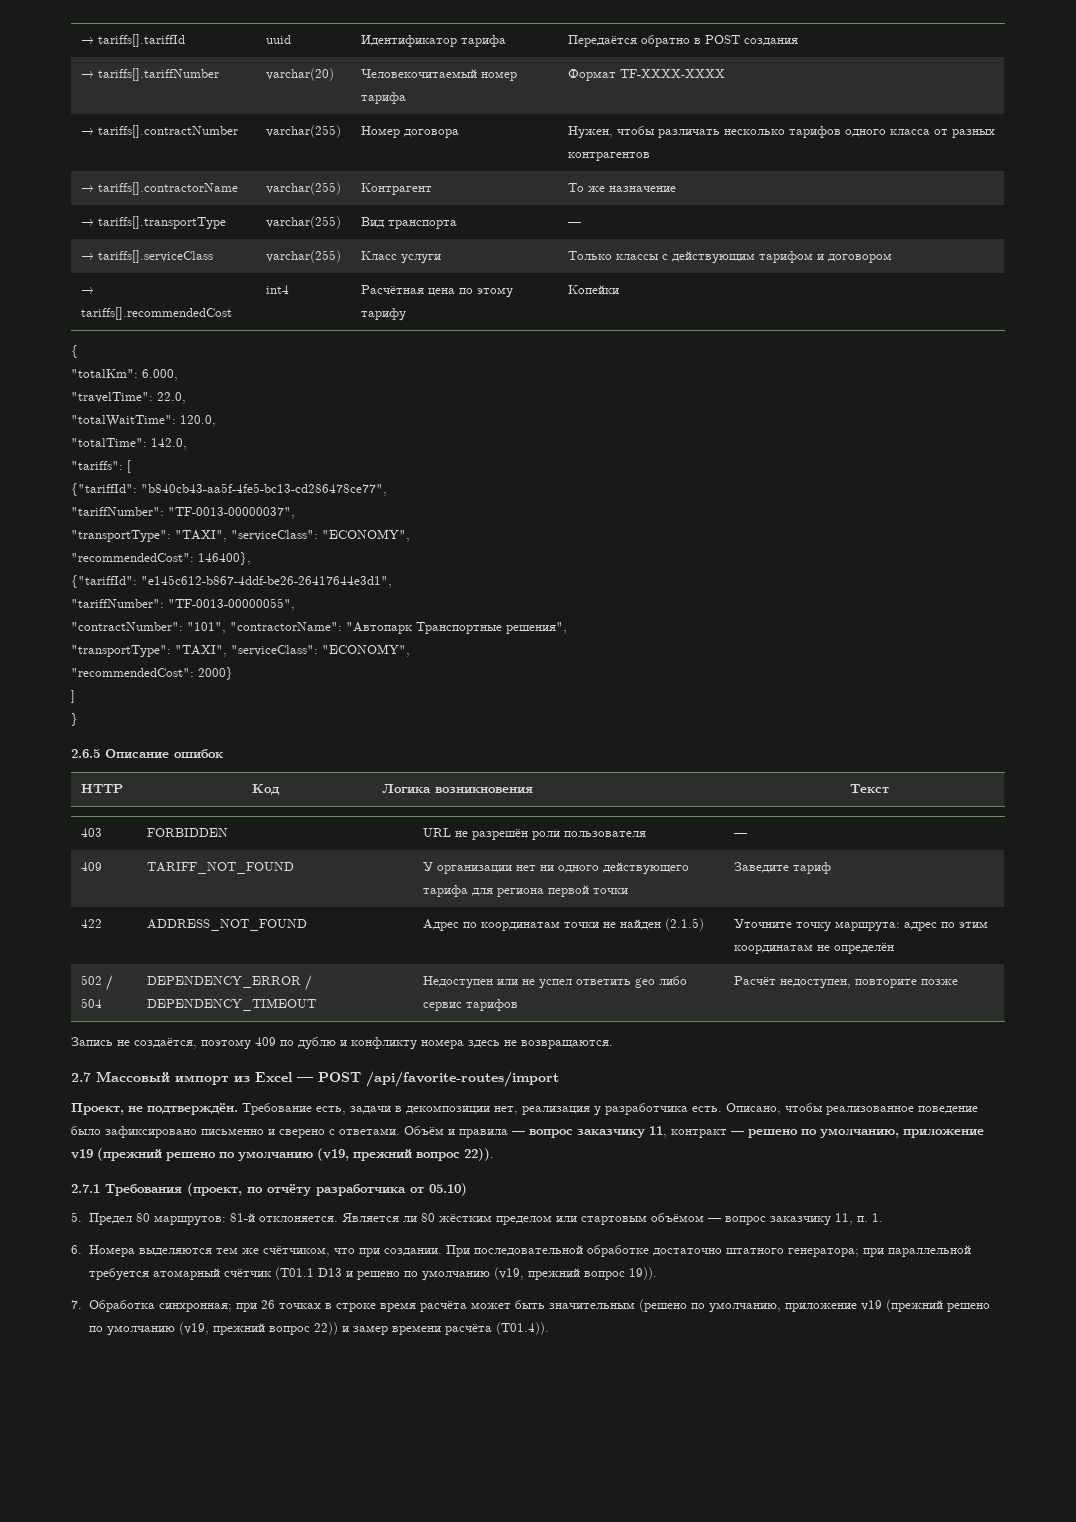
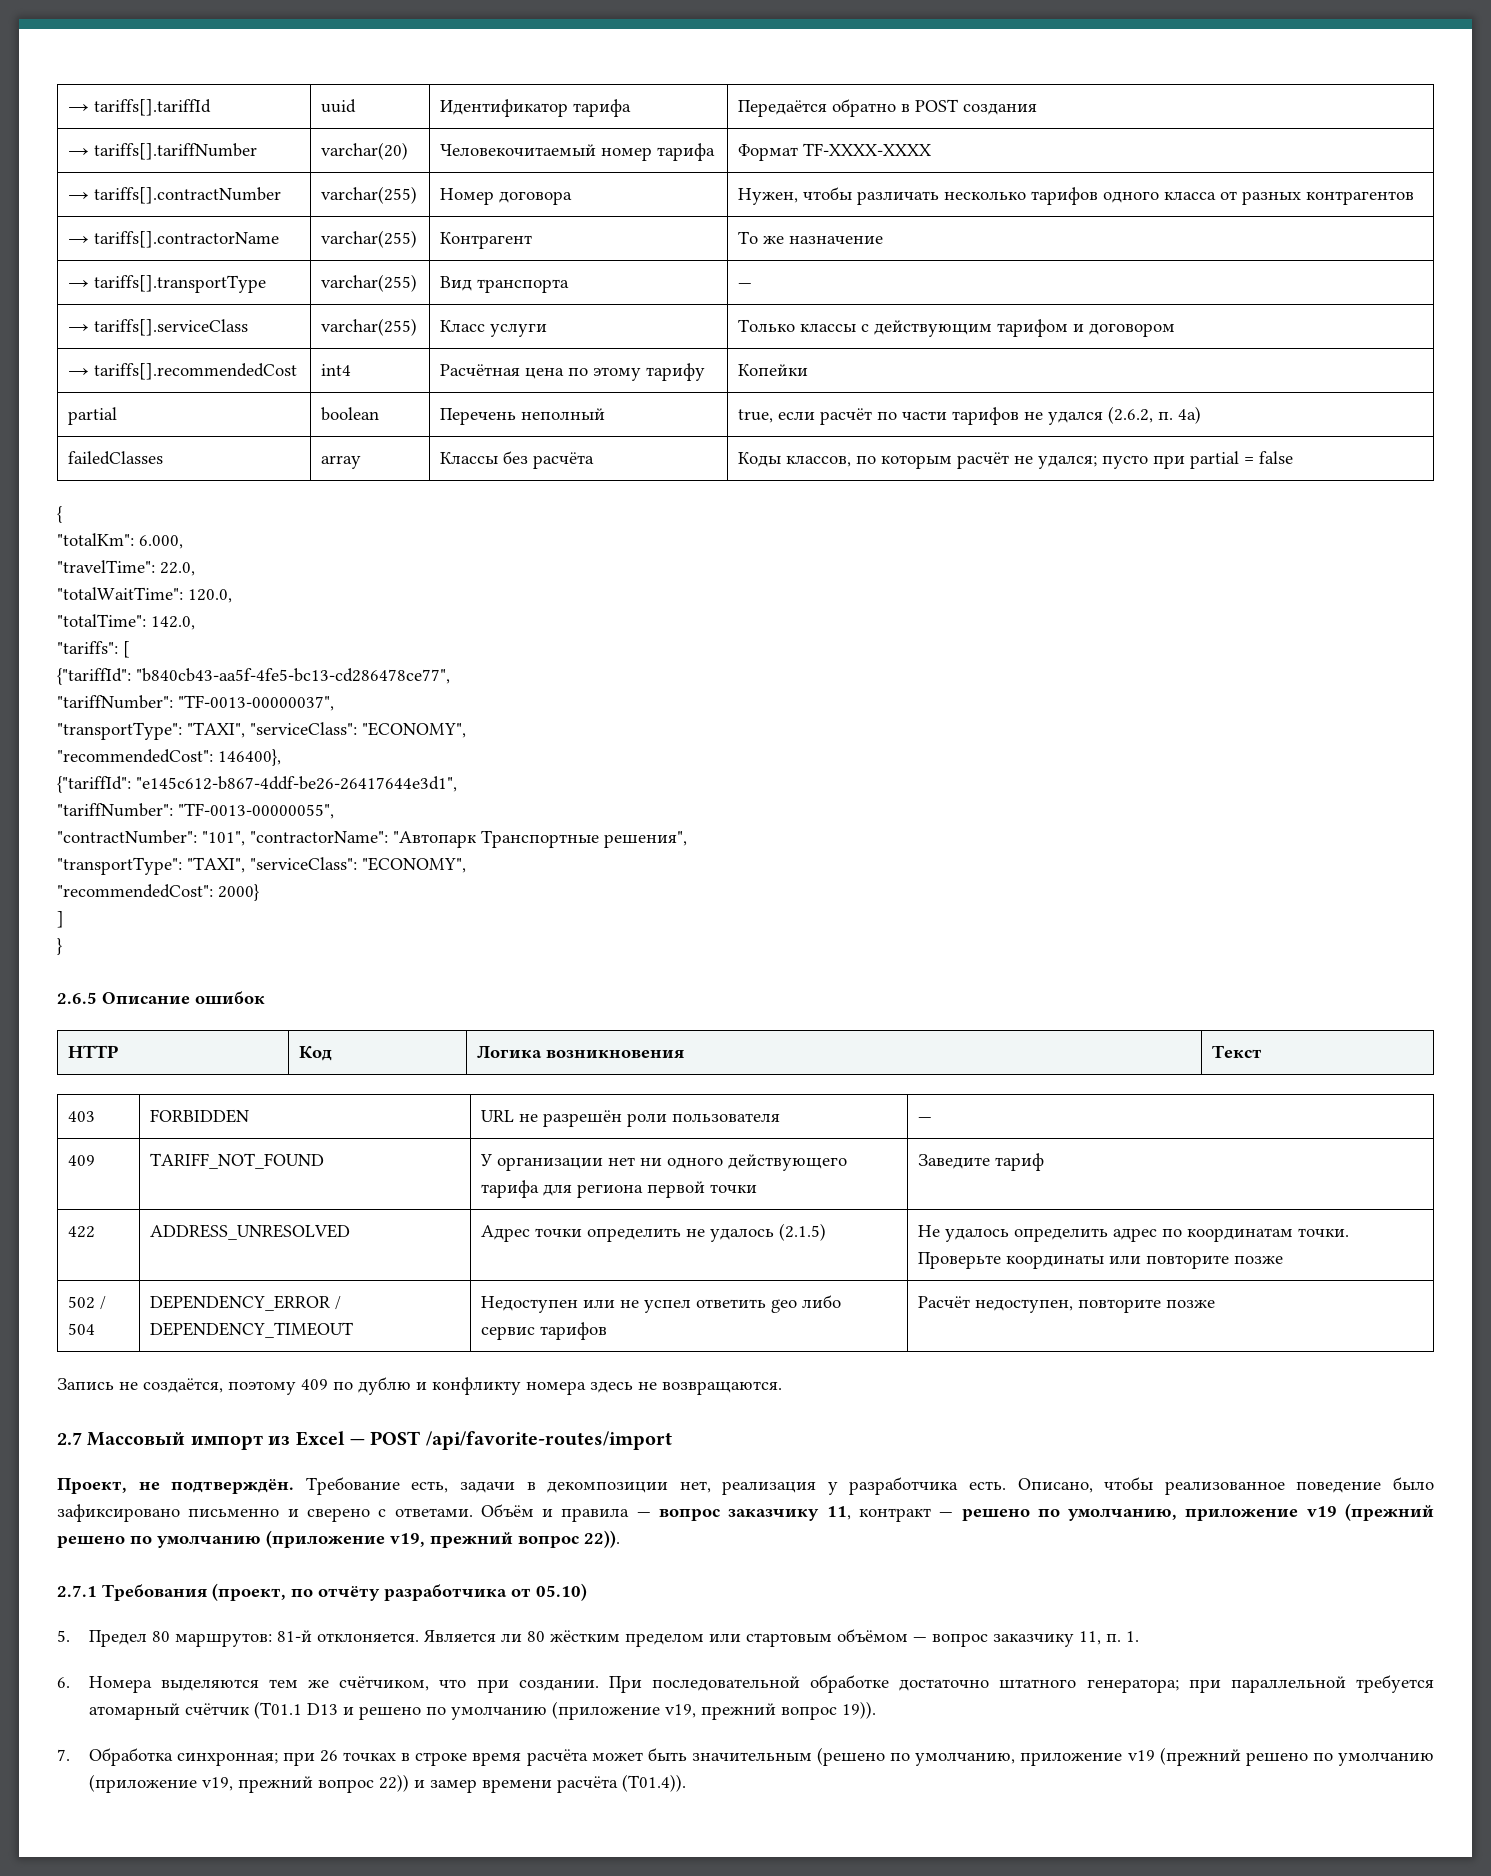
(619, 289) none -> [68,407,118,425] [321,407,380,421] [440,408,606,425] [738,406,1202,425] [68,451,164,465] [321,455,362,469] [440,451,595,469] [738,451,1294,469] // partial | boolean | Перечень неполный | true, если расчёт по части тарифов не удался (2.6.2, п. 4а) // failedClasses | array | Классы без расчёта | Коды классов, по которым расчёт не удался; пусто при partial = false
[146,919,307,931] ADDRESS_NOT_FOUND -> [150,1224,351,1240] ADDRESS_UNRESOLVED
[462,918,704,931] [733,919,988,932] [733,943,894,954] по координатам точки не найден (2.1.5) | Уточните точку маршрута: адрес по этим координатам не определён -> [535,1223,827,1242] [918,1225,1350,1242] [918,1252,1284,1269] точки определить не удалось (2.1.5) | Не удалось определить адрес по координатам точки. Проверьте координаты или повторите позже
[317,1148,349,1161] (v19, -> [266,1530,425,1548] (приложение v19,
[493,1267,524,1280] (v19, -> [551,1701,696,1720] (приложение v19,
[178,1322,209,1335] (v19, -> [88,1774,233,1793] (приложение v19,

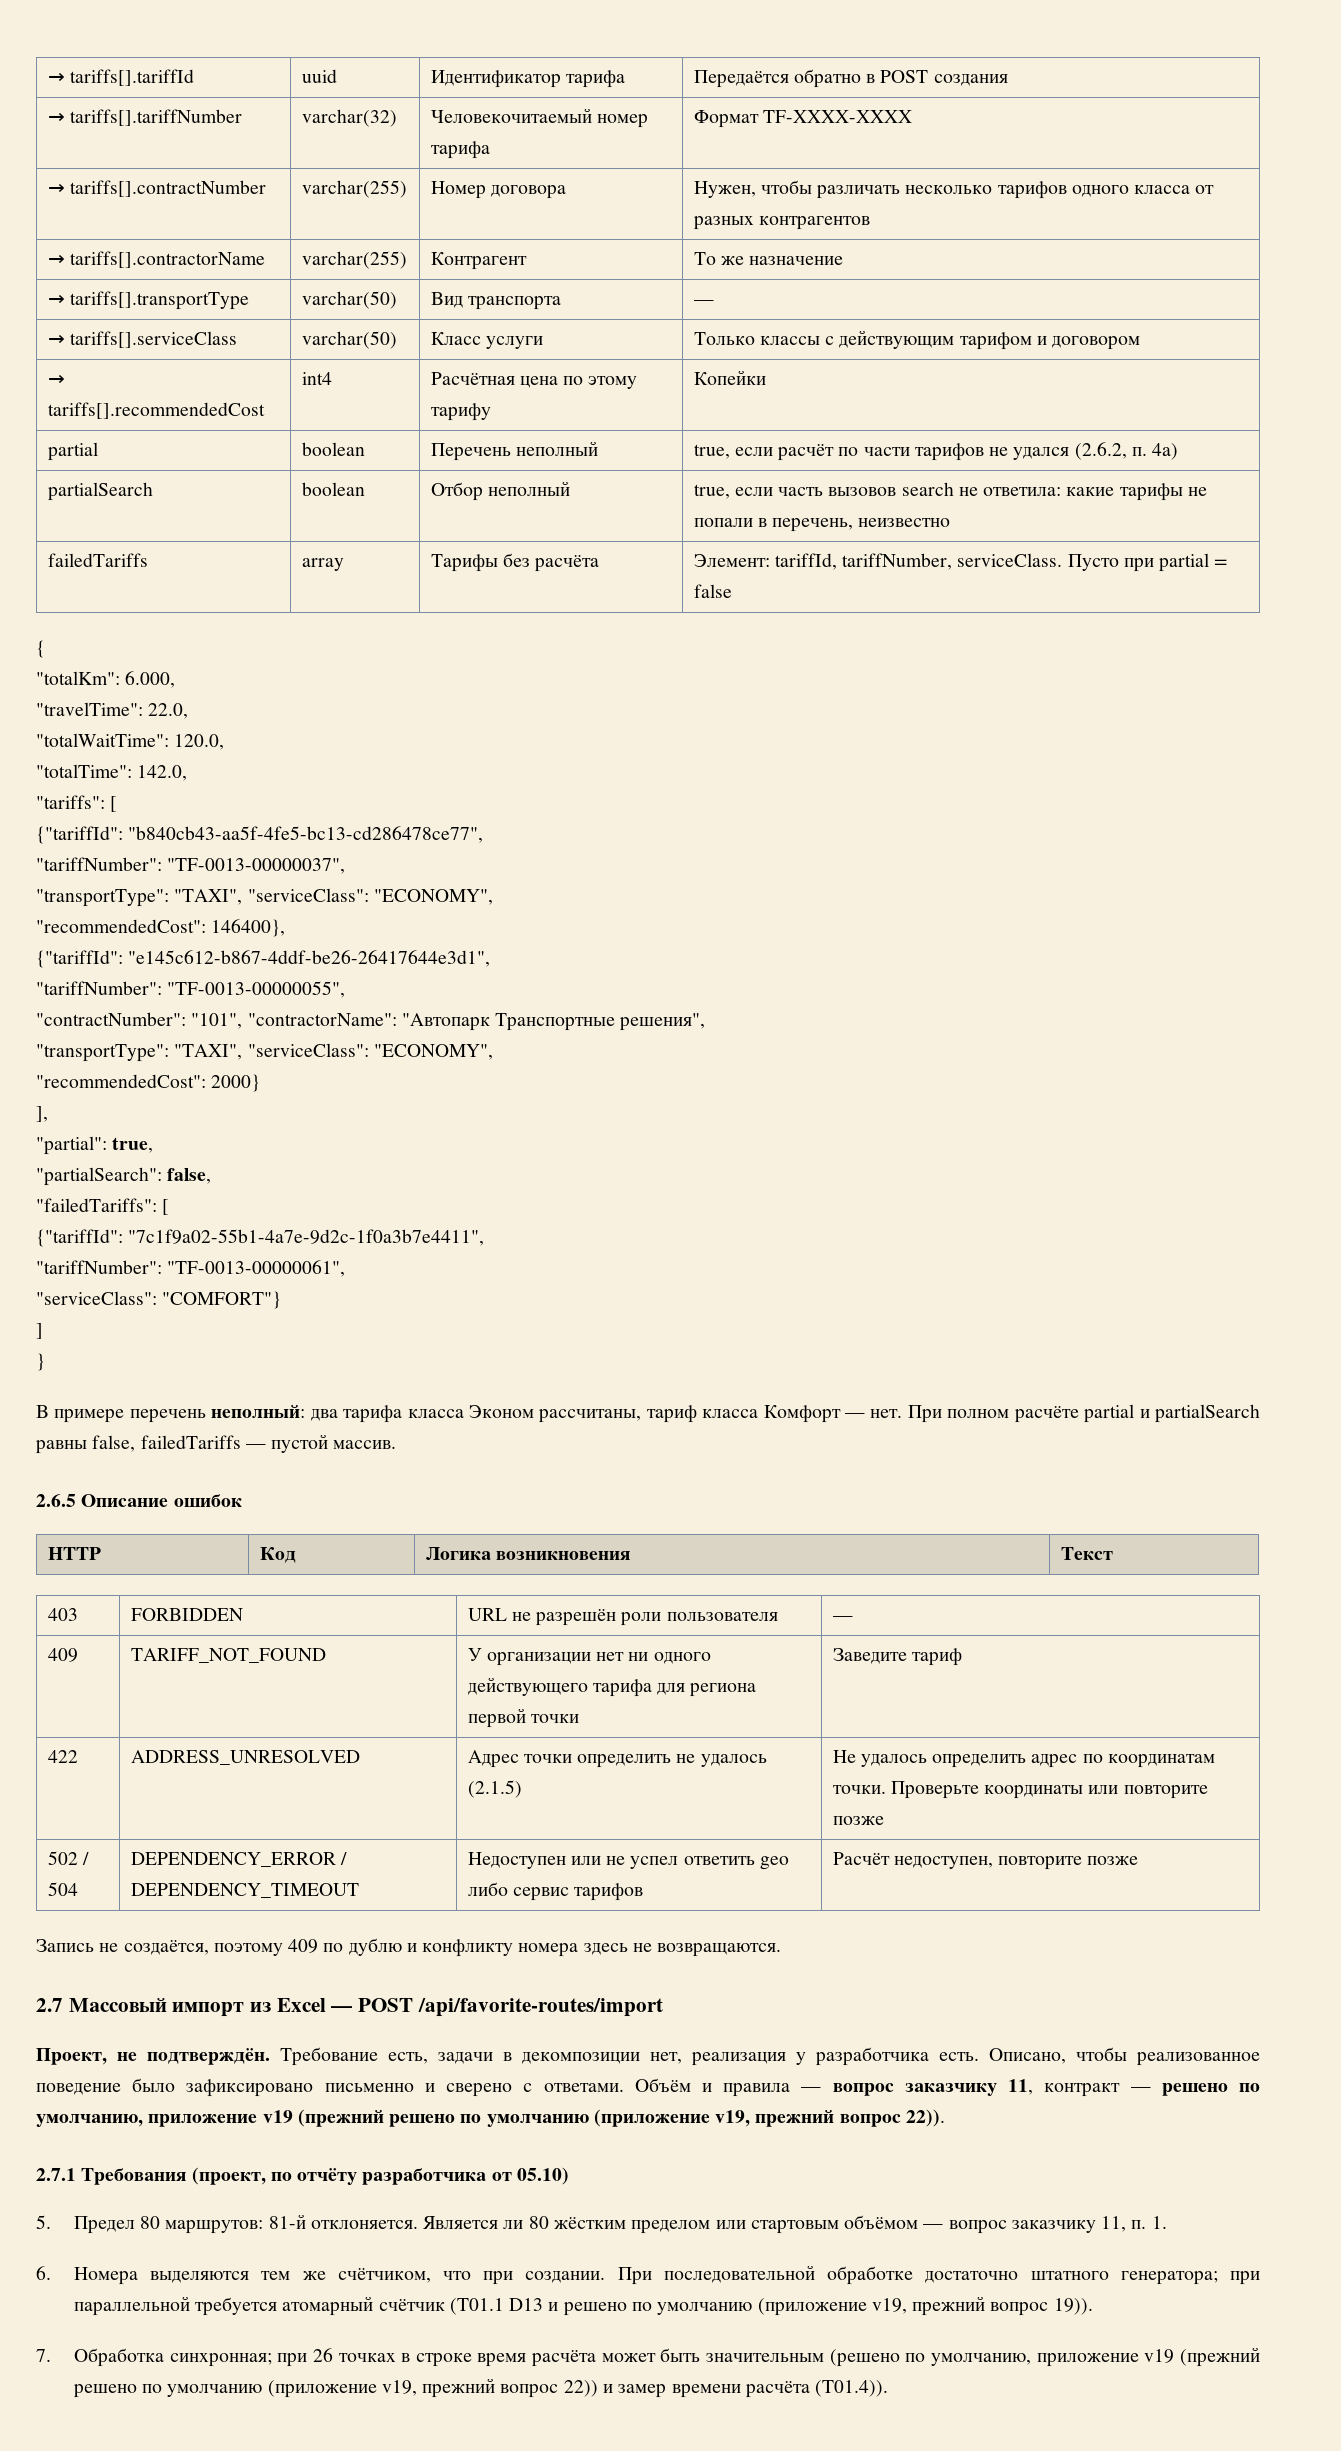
[321,142,409,160] varchar(20) -> [301,109,397,127] varchar(32)
[321,274,418,292] varchar(255) -> [301,291,397,309] varchar(50)
[321,318,418,336] varchar(255) -> [301,331,397,349] varchar(50)
[68,451,164,465] failedClasses -> [47,482,153,501] [301,482,365,496] [430,481,570,501] [693,482,1207,501] [693,518,951,532] [47,553,148,567] partialSearch | boolean | Отбор неполный | true, если часть вызовов search не ответила: какие тарифы не попали в перечень, неизвестно // failedTariffs
[440,452,499,464] Классы -> [430,554,498,572] Тарифы
[738,452,1149,469] Коды классов, по которым расчёт не удался; пусто -> [693,553,1119,571] Элемент: tariffId, tariffNumber, serviceClass. Пусто
[57,911,64,928] [57,938,62,955] ] // } -> [36,1106,48,1122] [36,1136,154,1155] [36,1167,212,1186] [36,1198,170,1215] [36,1229,485,1247] [36,1260,346,1277] [36,1291,282,1309] [36,1323,43,1339] [36,1353,45,1371] [36,1404,1261,1423] [35,1434,397,1454] ], // "partial": true, // "partialSearch": false, // "failedTariffs": [ // {"tariffId": "7c1f9a02-55b1-4a7e-9d2c-1f0a3b7e4411", // "tariffNumber": "TF-0013-00000061", // "serviceClass": "COMFORT"} // ] // } // В примере перечень неполный: два тарифа класса Эконом рассчитаны, тариф класса Комфорт — нет. При полном расчёте partial и partialSearch равны false, failedTariffs — пустой массив.

